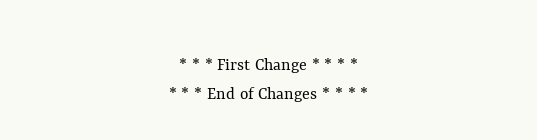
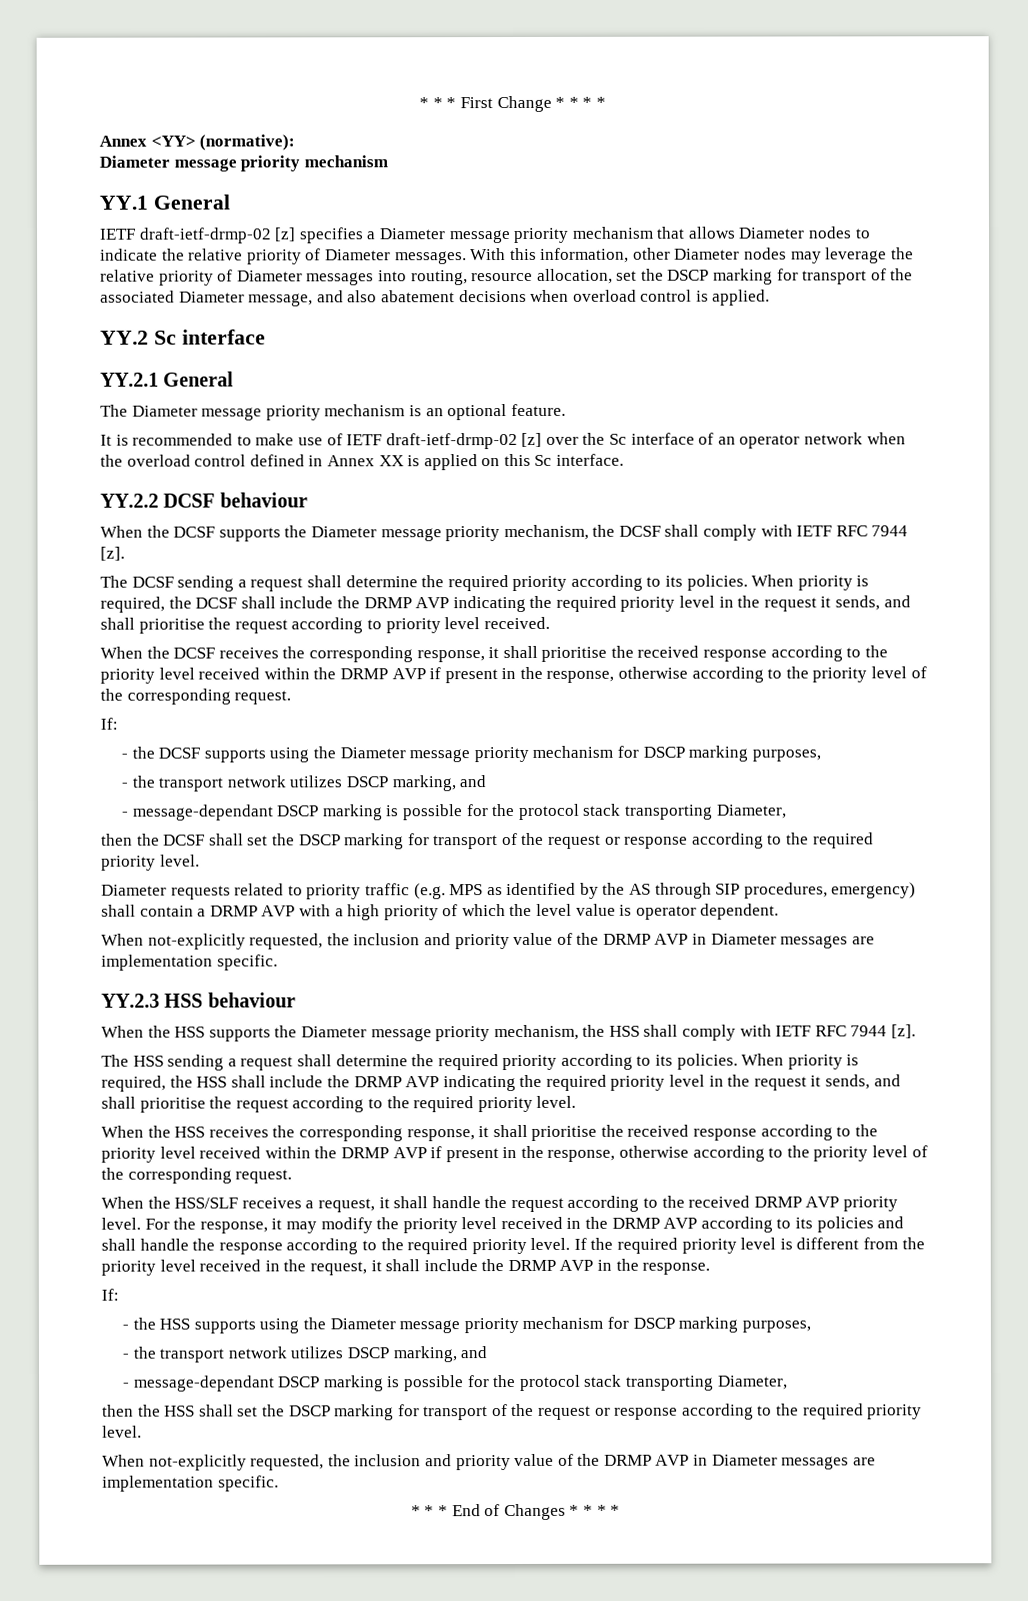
(358, 64) none -> [99,134,296,151] [99,155,388,172] [99,194,230,210] [100,226,871,244] [100,247,914,265] [100,268,914,286] [100,289,771,307] [100,329,266,345] [100,371,235,387] [100,403,566,421] [100,432,906,450] [100,453,625,471] [100,492,308,508] [100,524,909,542] [100,546,125,561] [100,574,870,592] [100,595,911,613] [100,616,550,634] [100,645,888,663] [100,666,927,684] [100,688,292,705] [100,717,118,730] [121,745,821,763] [121,775,487,792] [122,803,787,821] [101,832,874,850] [101,854,200,871] [101,882,917,900] [101,903,780,921] [101,932,875,950] [101,954,278,971] [101,992,296,1008] [101,1024,917,1042] [101,1053,860,1071] [101,1074,901,1092] [101,1095,577,1113] [101,1124,878,1142] [101,1145,928,1163] [101,1167,293,1184] [101,1195,899,1213] [101,1216,905,1234] [101,1237,925,1255] [101,1258,711,1276] [101,1288,119,1301] [122,1316,811,1334] [122,1346,488,1363] [123,1374,788,1392] [102,1403,923,1421] [102,1425,142,1438] [102,1453,876,1471] [102,1475,279,1492] // Annex <YY> (normative): // Diameter message priority mechanism // YY.1 General // IETF draft-ietf-drmp-02 [z] specifies a Diameter message priority mechanism that allows Diameter nodes to indicate the relative priority of Diameter messages. With this information, other Diameter nodes may leverage the relative priority of Diameter messages into routing, resource allocation, set the DSCP marking for transport of the associated Diameter message, and also abatement decisions when overload control is applied. // YY.2 Sc interface // YY.2.1 General // The Diameter message priority mechanism is an optional feature. // It is recommended to make use of IETF draft-ietf-drmp-02 [z] over the Sc interface of an operator network when the overload control defined in Annex XX is applied on this Sc interface. // YY.2.2 DCSF behaviour // When the DCSF supports the Diameter message priority mechanism, the DCSF shall comply with IETF RFC 7944 [z]. // The DCSF sending a request shall determine the required priority according to its policies. When priority is required, the DCSF shall include the DRMP AVP indicating the required priority level in the request it sends, and shall prioritise the request according to priority level received. // When the DCSF receives the corresponding response, it shall prioritise the received response according to the priority level received within the DRMP AVP if present in the response, otherwise according to the priority level of the corresponding request. // If: // - the DCSF supports using the Diameter message priority mechanism for DSCP marking purposes, // - the transport network utilizes DSCP marking, and // - message-dependant DSCP marking is possible for the protocol stack transporting Diameter, // then the DCSF shall set the DSCP marking for transport of the request or response according to the required priority level. // Diameter requests related to priority traffic (e.g. MPS as identified by the AS through SIP procedures, emergency) shall contain a DRMP AVP with a high priority of which the level value is operator dependent. // When not-explicitly requested, the inclusion and priority value of the DRMP AVP in Diameter messages are implementation specific. // YY.2.3 HSS behaviour // When the HSS supports the Diameter message priority mechanism, the HSS shall comply with IETF RFC 7944 [z]. // The HSS sending a request shall determine the required priority according to its policies. When priority is required, the HSS shall include the DRMP AVP indicating the required priority level in the request it sends, and shall prioritise the request according to the required priority level. // When the HSS receives the corresponding response, it shall prioritise the received response according to the priority level received within the DRMP AVP if present in the response, otherwise according to the priority level of the corresponding request. // When the HSS/SLF receives a request, it shall handle the request according to the received DRMP AVP priority level. For the response, it may modify the priority level received in the DRMP AVP according to its policies and shall handle the response according to the required priority level. If the required priority level is different from the priority level received in the request, it shall include the DRMP AVP in the response. // If: // - the HSS supports using the Diameter message priority mechanism for DSCP marking purposes, // - the transport network utilizes DSCP marking, and // - message-dependant DSCP marking is possible for the protocol stack transporting Diameter, // then the HSS shall set the DSCP marking for transport of the request or response according to the required priority level. // When not-explicitly requested, the inclusion and priority value of the DRMP AVP in Diameter messages are implementation specific.

